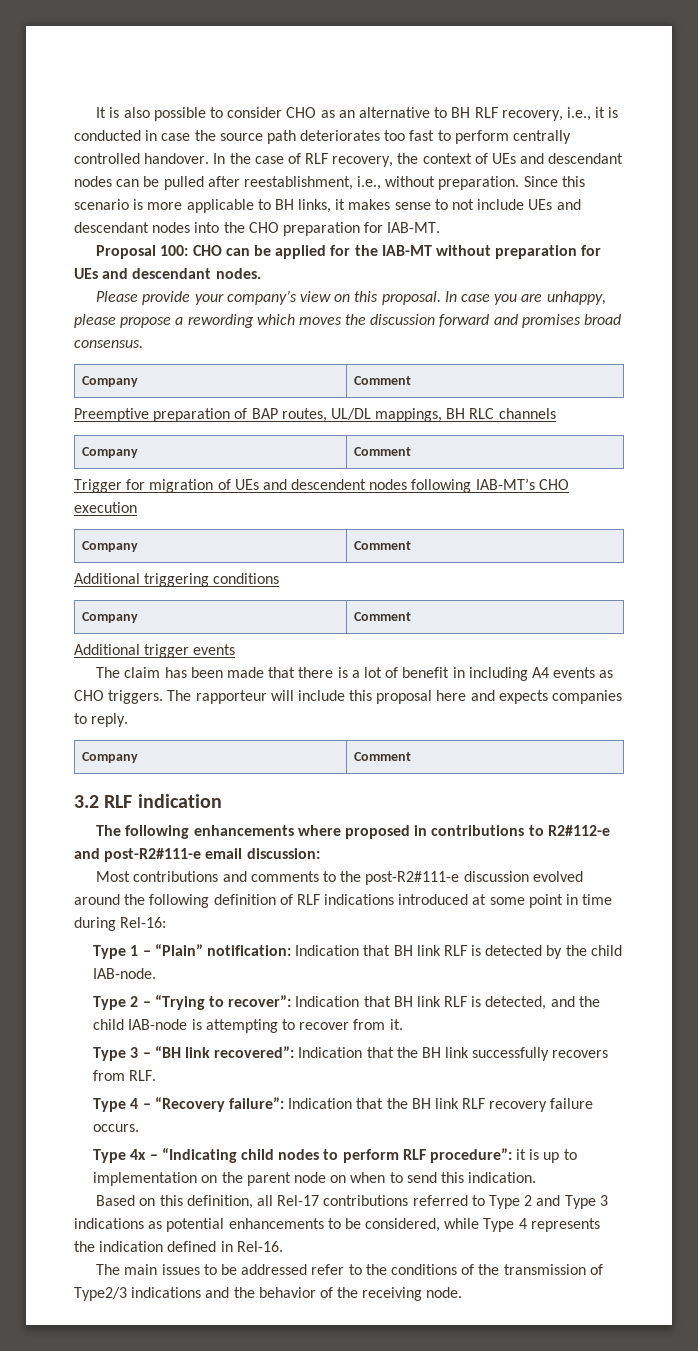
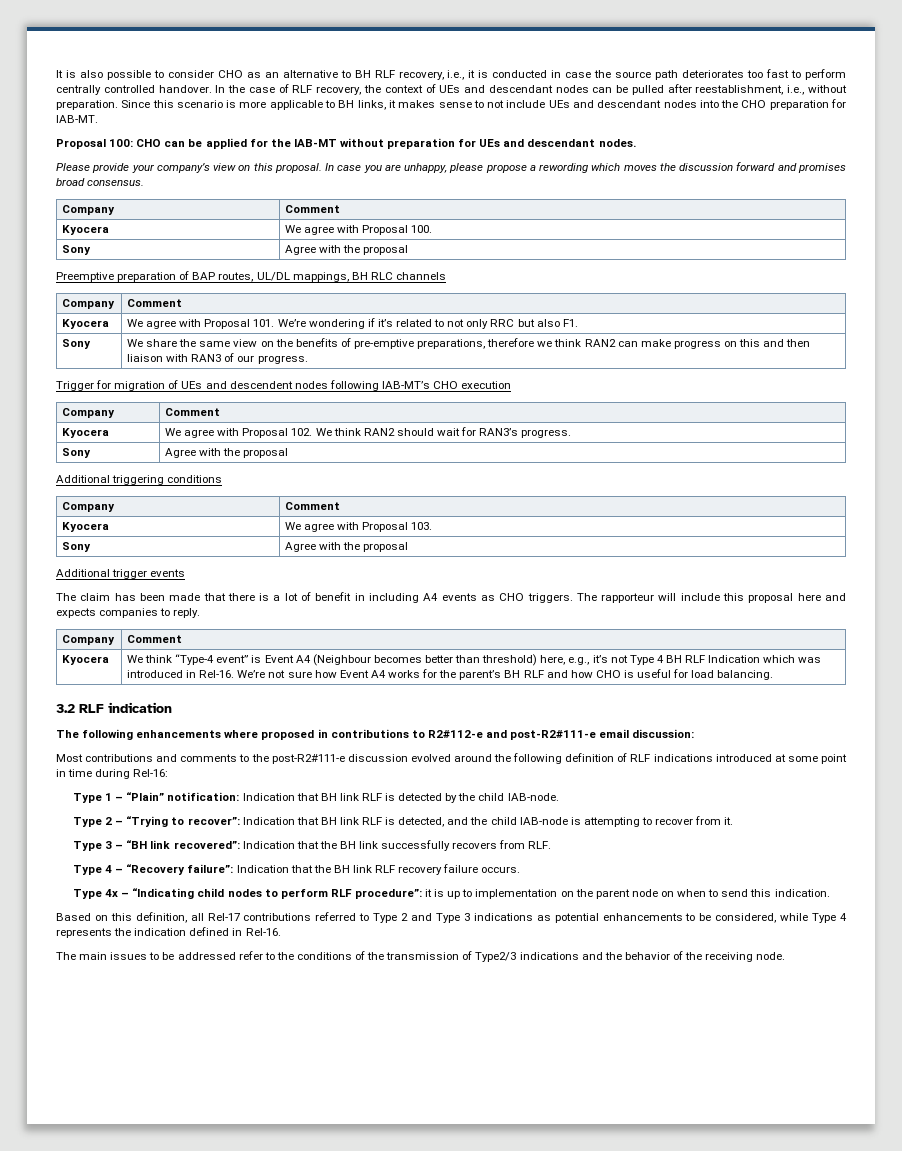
(412, 380) none -> [62,225,110,235] [285,225,433,235] [62,245,92,255] [285,245,409,255] // Kyocera | We agree with Proposal 100. // Sony | Agree with the proposal
(412, 451) none -> [62,319,110,329] [127,318,578,329] [62,339,92,349] [127,338,811,349] [127,353,308,364] // Kyocera | We agree with Proposal 101. We’re wondering if it’s related to not only RRC but also F1. // Sony | We share the same view on the benefits of pre-emptive preparations, therefore we think RAN2 can make progress on this and then liaison with RAN3 of our progress.
(412, 545) none -> [62,428,110,438] [165,427,572,438] [62,448,92,458] [165,448,289,458] // Kyocera | We agree with Proposal 102. We think RAN2 should wait for RAN3’s progress. // Sony | Agree with the proposal
(412, 616) none -> [62,522,110,532] [285,522,433,532] [62,542,92,552] [285,542,409,552] // Kyocera | We agree with Proposal 103. // Sony | Agree with the proposal
(412, 756) none -> [62,655,110,665] [127,654,822,666] [127,669,774,680] // Kyocera | We think “Type-4 event” is Event A4 (Neighbour becomes better than threshold) here, e.g., it’s not Type 4 BH RLF Indication which was introduced in Rel-16. We’re not sure how Event A4 works for the parent’s BH RLF and how CHO is useful for load balancing.

